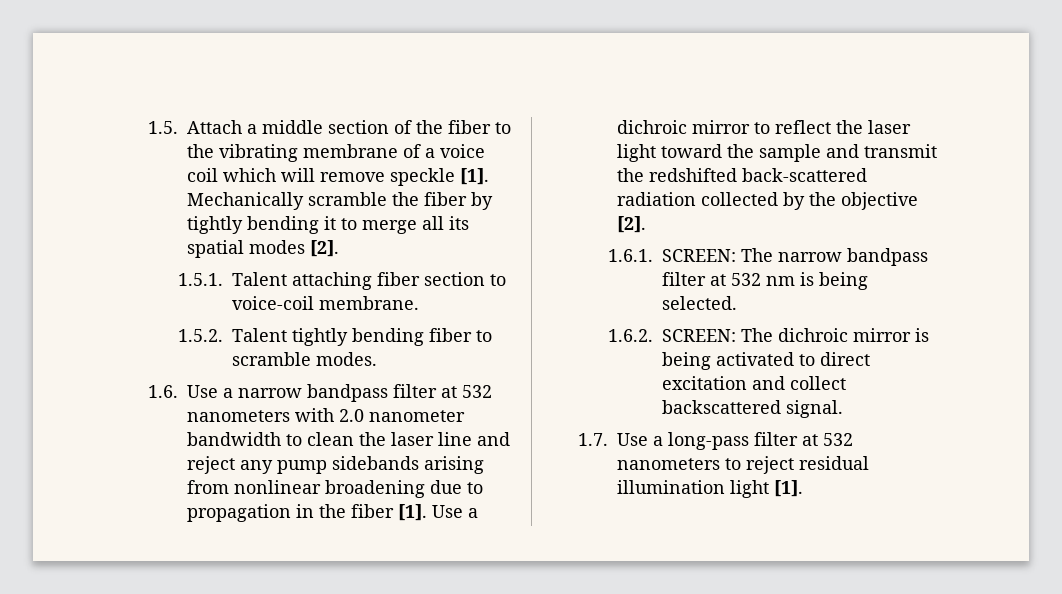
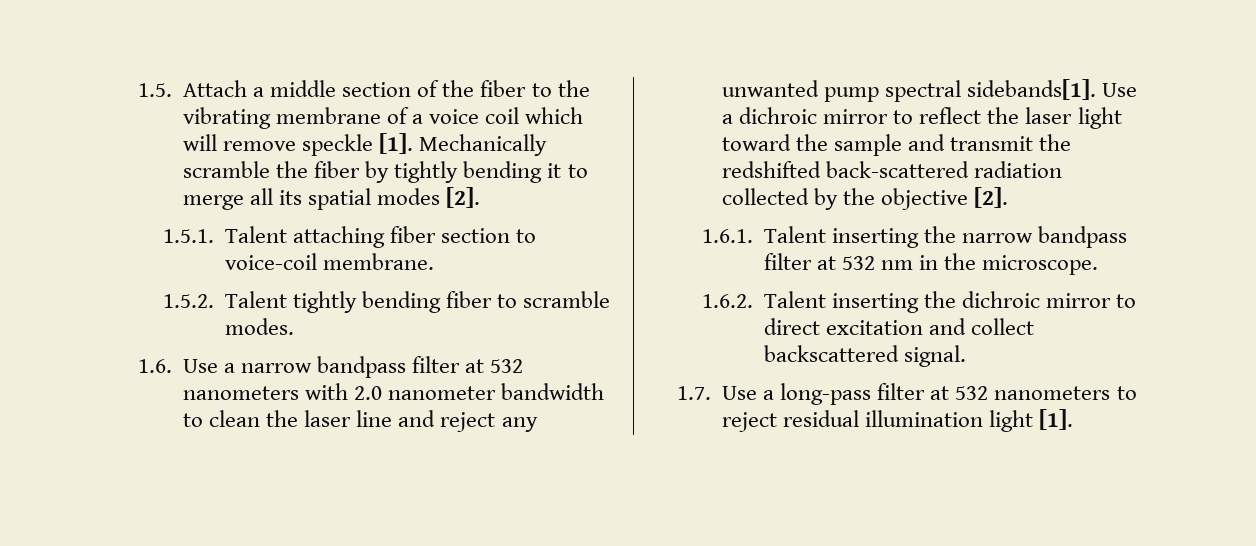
[277,456,485,474] [187,480,484,498] [187,504,428,522] pump sidebands arising from nonlinear broadening due to propagation in the fiber [1]. -> [722,79,1097,102] unwanted pump spectral sidebands[1].
[662,248,774,262] SCREEN: The -> [763,226,956,248] Talent inserting the
[800,272,869,290] [662,296,738,310] [608,328,930,342] [662,352,795,370] is being selected. // 1.6.2. SCREEN: The dichroic mirror is being activated -> [919,253,1099,275] [701,291,1112,313] in the microscope. // 1.6.2. Talent inserting the dichroic mirror

